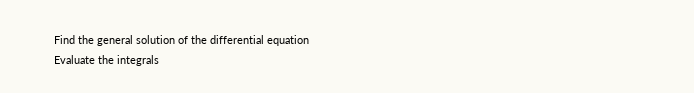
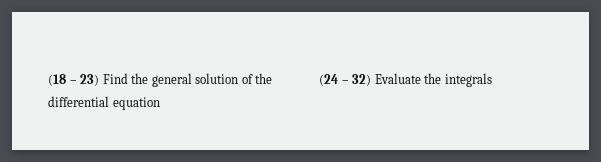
(54, 39) none -> [48,74,100,86] (18 – 23)
(309, 40) none -> [319,74,372,86] (24 – 32)

